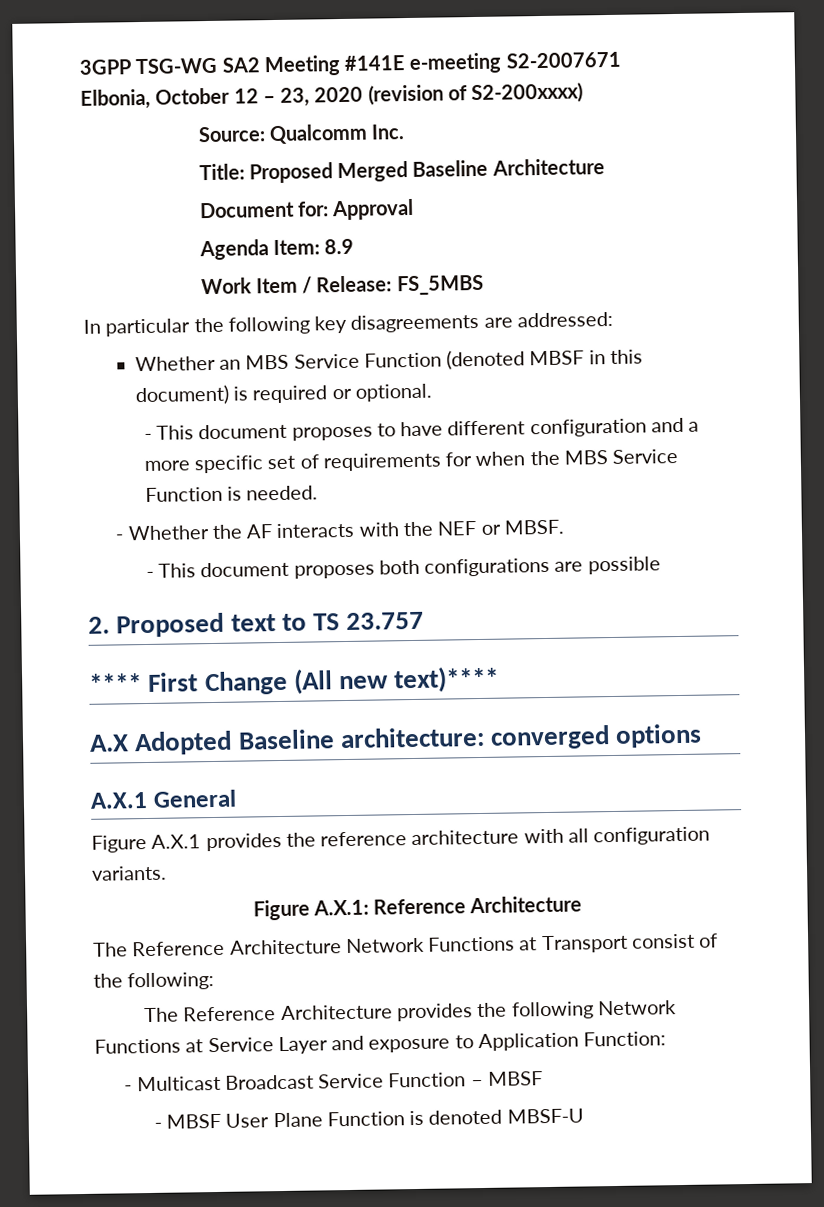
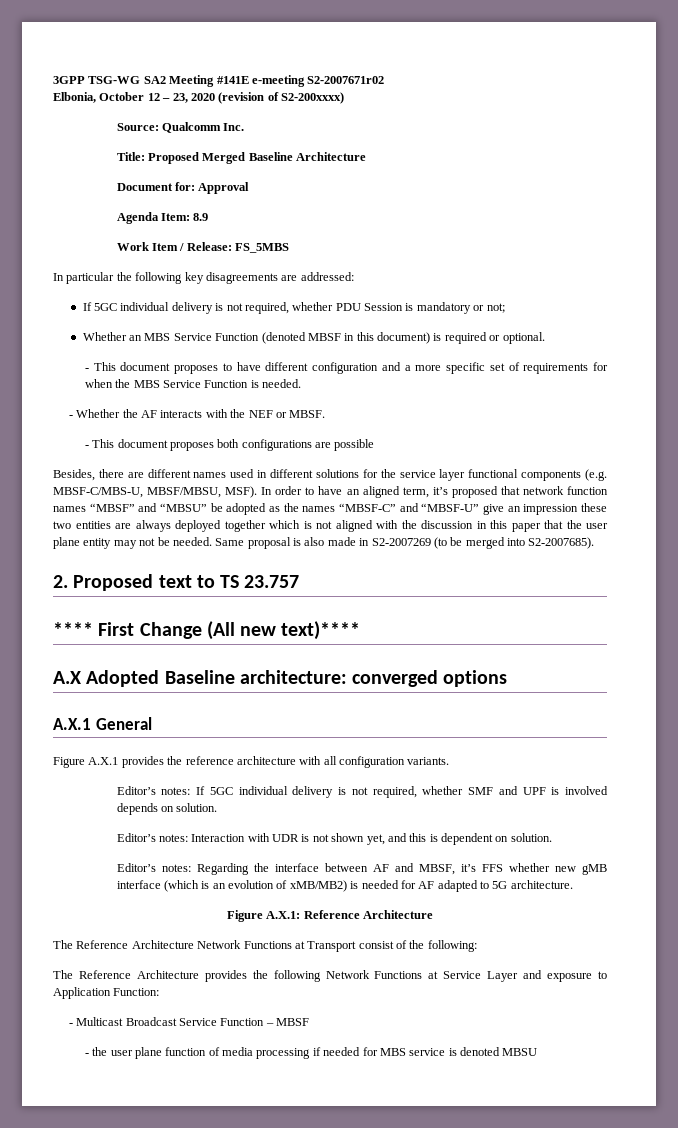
[505,51,621,69] S2-2007671 -> [307,76,385,84] S2-2007671r02
(613, 319) none -> [82,302,505,314] // If 5GC individual delivery is not required, whether PDU Session is mandatory or not;
(661, 565) none -> [53,469,608,481] [53,486,608,498] [53,503,607,515] [53,520,608,532] [53,537,595,549] // Besides, there are different names used in different solutions for the service layer functional components (e.g. MBSF-C/MBS-U, MBSF/MBSU, MSF). In order to have an aligned term, it’s proposed that network function names “MBSF” and “MBSU” be adopted as the names “MBSF-C” and “MBSF-U” give an impression these two entities are always deployed together which is not aligned with the discussion in this paper that the user plane entity may not be needed. Same proposal is also made in S2-2007269 (to be merged into S2-2007685).
(167, 873) none -> [116,786,609,798] [116,803,218,815] [116,833,552,845] [116,863,608,875] [116,880,573,892] // Editor’s notes: If 5GC individual delivery is not required, whether SMF and UPF is involved depends on solution. // Editor’s notes: Interaction with UDR is not shown yet, and this is dependent on solution. // Editor’s notes: Regarding the interface between AF and MBSF, it’s FFS whether new gMB interface (which is an evolution of xMB/MB2) is needed for AF adapted to 5G architecture.
[166,1111,405,1129] MBSF User Plane Function -> [92,1047,446,1059] the user plane function of media processing if needed for MBS service
[506,1108,584,1124] MBSF-U -> [502,1048,538,1056] MBSU

